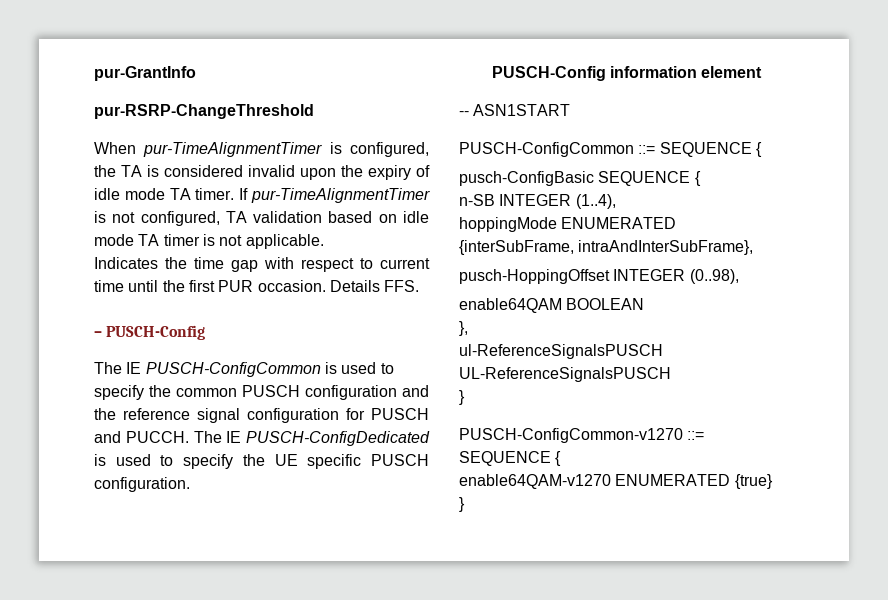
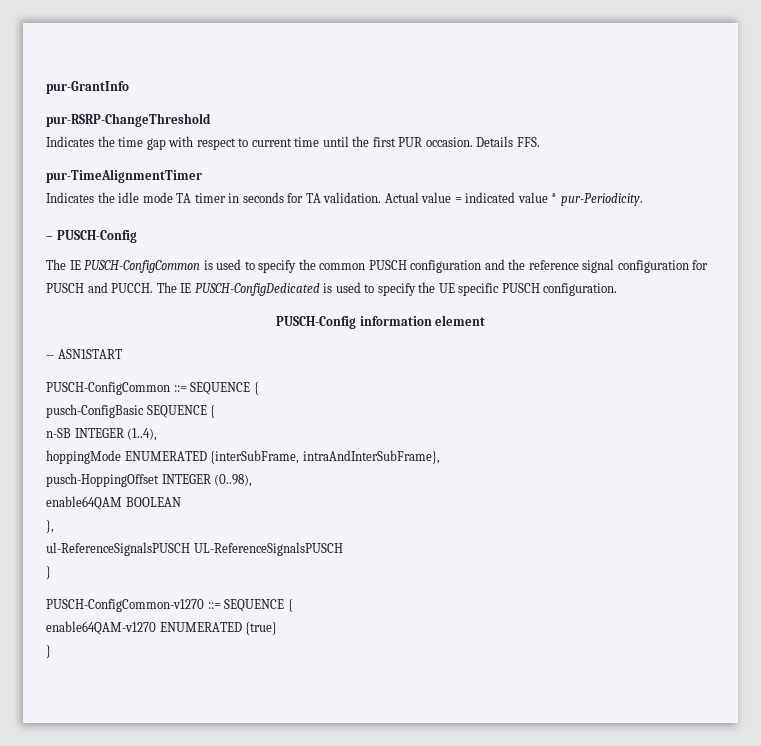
[94,142,429,157] [94,165,430,180] [94,188,430,203] [94,211,429,226] [94,234,324,249] // When pur-TimeAlignmentTimer is configured, the TA is considered invalid upon the expiry of idle mode TA timer. If pur-TimeAlignmentTimer is not configured, TA validation based on idle mode TA timer is not applicable. -> (211, 120) none
(420, 286) none -> [46,169,202,183] [46,192,643,206] // pur-TimeAlignmentTimer // Indicates the idle mode TA timer in seconds for TA validation. Actual value = indicated value * pur-Periodicity.

